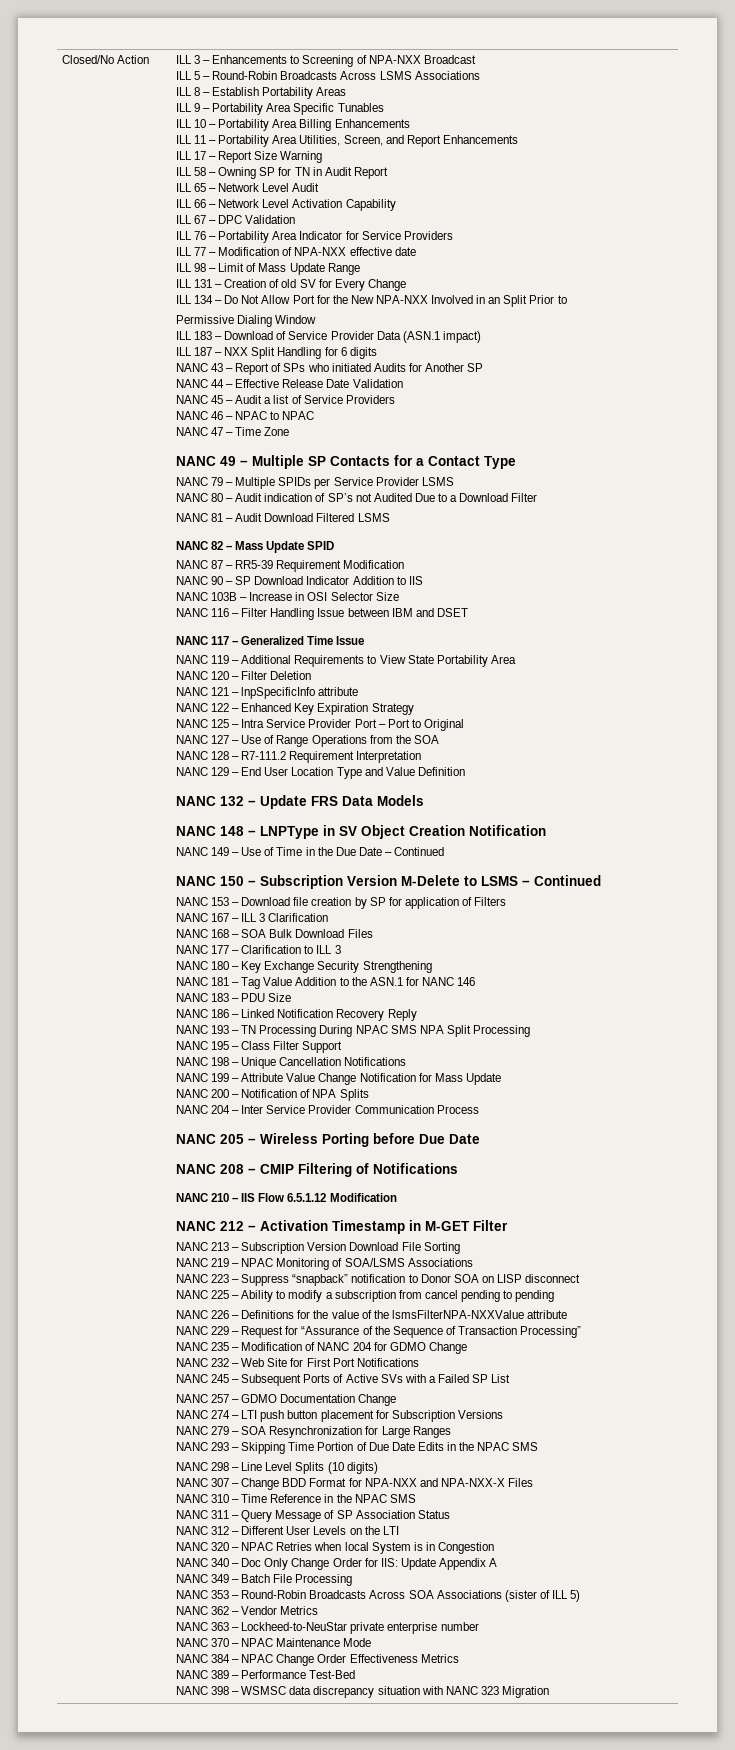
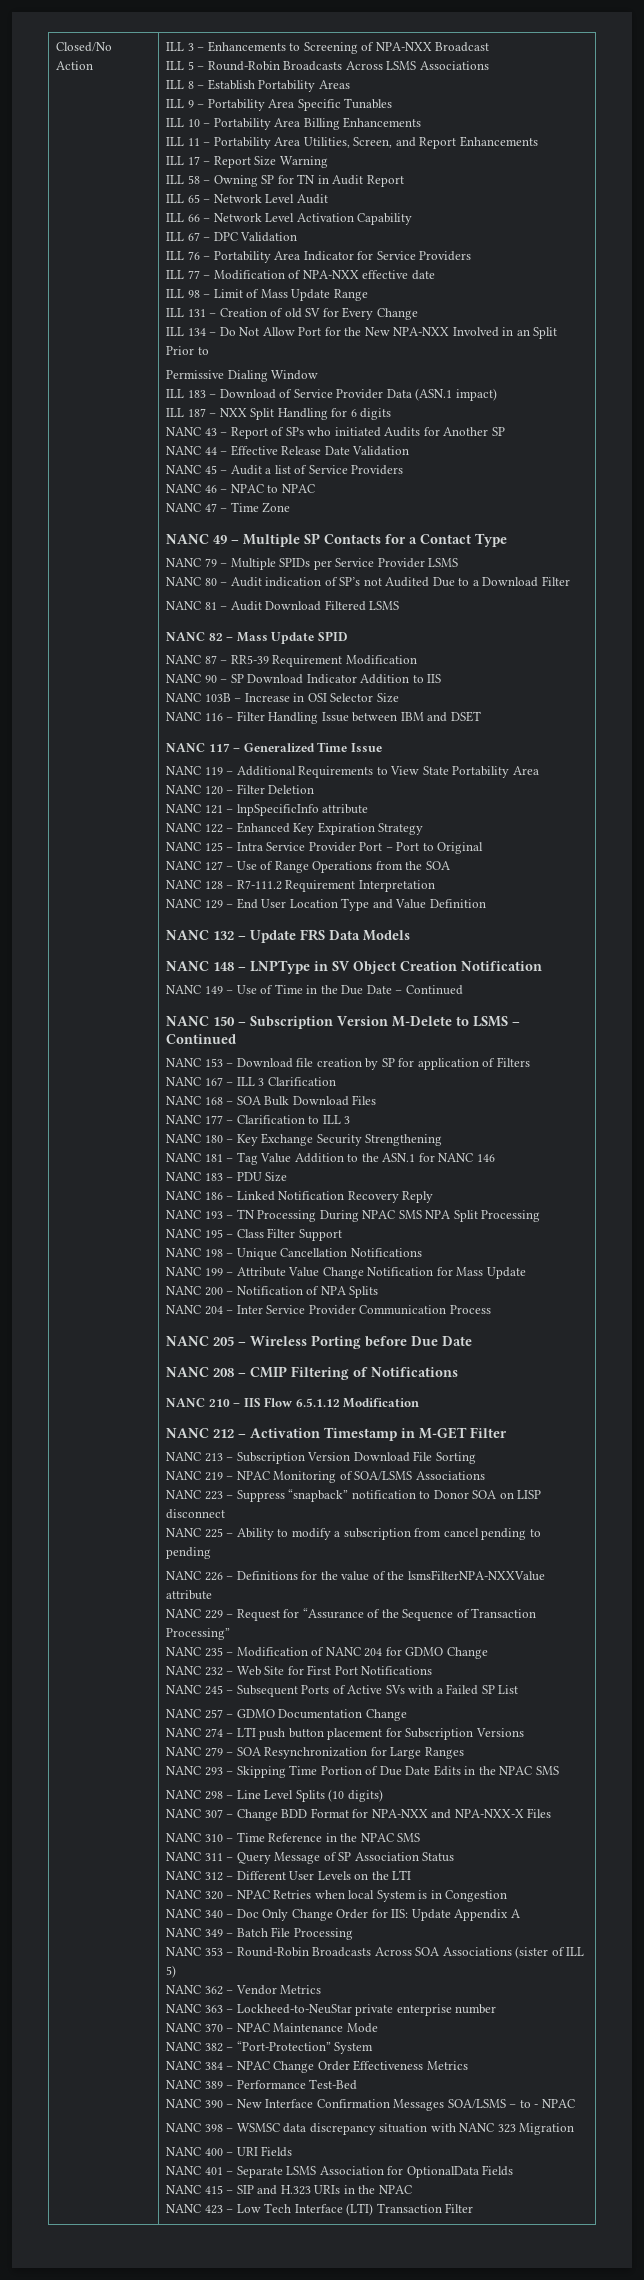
(372, 1642) none -> [166,2041,374,2054] // NANC 382 – “Port-Protection” System
(356, 1674) none -> [166,2099,575,2111] // NANC 390 – New Interface Confirmation Messages SOA/LSMS – to - NPAC
(549, 1692) none -> [166,2146,293,2157] [166,2165,514,2178] [166,2185,412,2195] [166,2203,474,2216] // NANC 400 – URI Fields // NANC 401 – Separate LSMS Association for OptionalData Fields // NANC 415 – SIP and H.323 URIs in the NPAC // NANC 423 – Low Tech Interface (LTI) Transaction Filter

